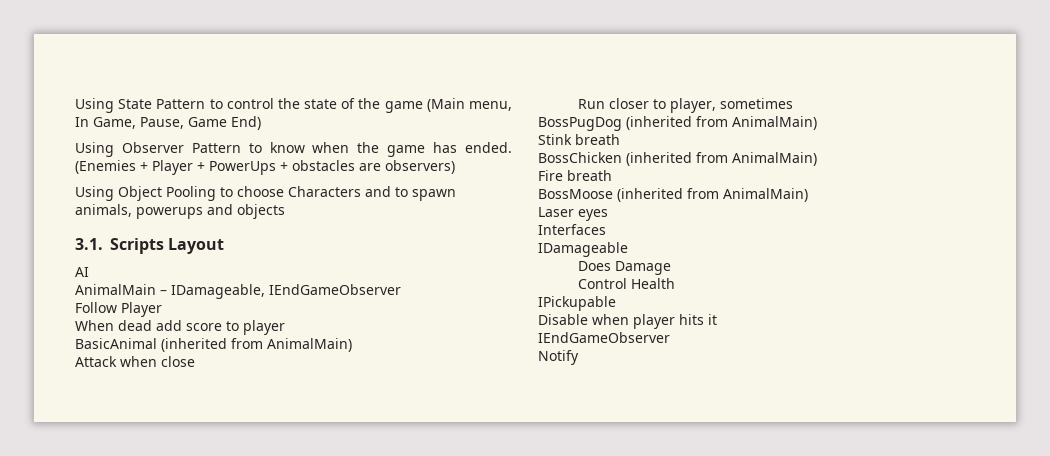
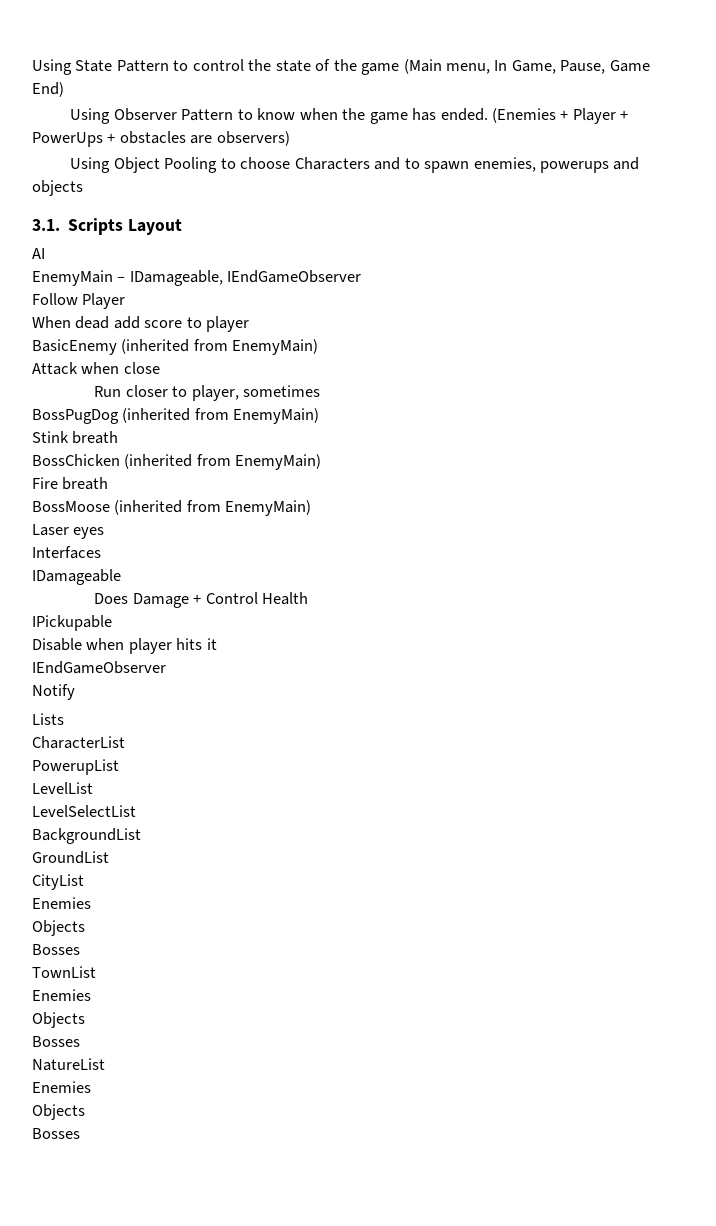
[75,204,132,217] animals, -> [473,157,536,172] enemies,
[75,284,156,295] AnimalMain -> [32,270,113,286] EnemyMain
[75,338,352,352] BasicAnimal (inherited from AnimalMain) -> [32,339,319,355] BasicEnemy (inherited from EnemyMain)
[732,116,817,130] AnimalMain) -> [233,408,320,424] EnemyMain)
[732,152,817,166] AnimalMain) -> [235,454,322,470] EnemyMain)
[723,188,808,202] AnimalMain) -> [225,500,312,516] EnemyMain)
(671, 268) // -> [193,594,202,604] +
(579, 357) none -> [32,713,64,725] [32,736,125,749] [32,759,119,775] [32,782,93,794] [32,805,136,817] [32,828,141,844] [32,851,109,864] [32,874,84,890] [32,897,91,909] [32,920,85,936] [32,944,80,955] [32,966,96,978] [32,989,91,1001] [32,1012,85,1028] [32,1036,80,1047] [32,1058,105,1071] [32,1081,91,1093] [32,1104,85,1120] [32,1128,80,1139] // Lists // CharacterList // PowerupList // LevelList // LevelSelectList // BackgroundList // GroundList // CityList // Enemies // Objects // Bosses // TownList // Enemies // Objects // Bosses // NatureList // Enemies // Objects // Bosses

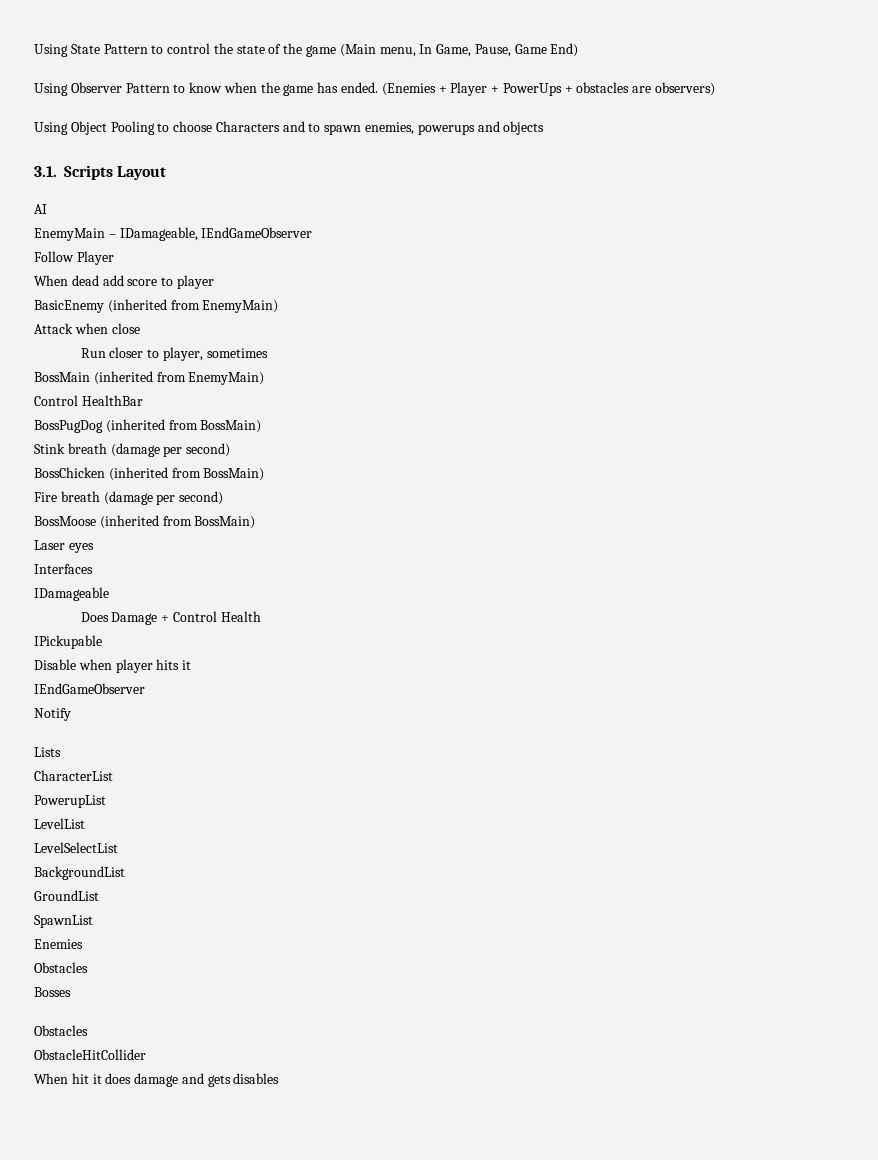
[32,408,320,424] BossPugDog (inherited from EnemyMain) -> [34,371,265,385] [34,395,143,406] [34,419,262,433] BossMain (inherited from EnemyMain) // Control HealthBar // BossPugDog (inherited from BossMain)
(119, 437) none -> [110,443,231,457] (damage per second)
[235,454,322,470] EnemyMain) -> [203,468,265,481] BossMain)
(109, 483) none -> [103,491,224,505] (damage per second)
[225,500,312,516] EnemyMain) -> [194,516,256,529] BossMain)
[32,874,84,890] [32,897,91,909] [32,920,85,936] [32,944,80,955] [32,966,96,978] [32,989,91,1001] [32,1012,85,1028] [32,1036,80,1047] [32,1058,105,1071] [32,1081,91,1093] [32,1104,85,1120] [32,1128,80,1139] CityList // Enemies // Objects // Bosses // TownList // Enemies // Objects // Bosses // NatureList // Enemies // Objects // Bosses -> [34,915,93,928] [34,939,83,949] [34,962,88,973] [34,987,71,997] [34,1025,88,1036] [34,1049,146,1060] [34,1073,280,1087] SpawnList // Enemies // Obstacles // Bosses // Obstacles // ObstacleHitCollider // When hit it does damage and gets disables

